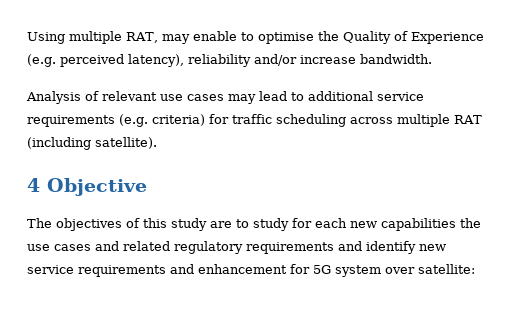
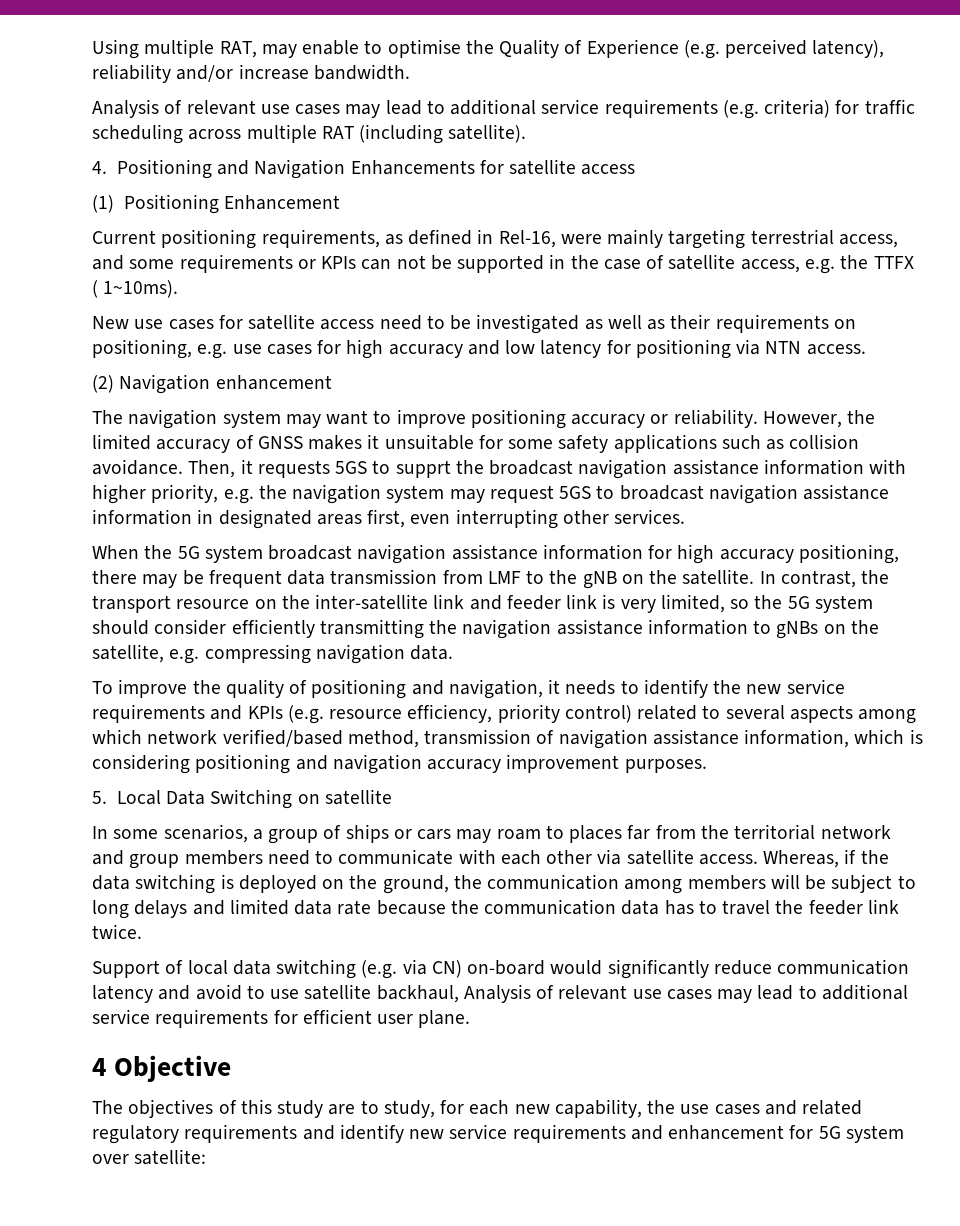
(157, 143) none -> [92,159,636,179] [92,194,341,214] [92,229,898,249] [92,254,914,274] [92,280,179,298] [92,314,856,334] [92,339,866,359] [92,374,332,394] [92,409,876,429] [92,434,860,453] [92,459,907,479] [92,484,890,504] [92,509,686,529] [92,544,899,564] [92,569,890,589] [92,594,873,613] [92,619,879,639] [92,644,454,664] [92,679,845,699] [92,704,917,724] [92,729,923,749] [92,754,707,774] [92,789,392,809] [92,824,891,844] [92,849,889,869] [92,874,916,894] [92,899,899,919] [92,924,142,939] [92,959,910,979] [92,984,908,1003] [92,1009,471,1028] // 4. Positioning and Navigation Enhancements for satellite access // (1) Positioning Enhancement // Current positioning requirements, as defined in Rel-16, were mainly targeting terrestrial access, and some requirements or KPIs can not be supported in the case of satellite access, e.g. the TTFX ( 1~10ms). // New use cases for satellite access need to be investigated as well as their requirements on positioning, e.g. use cases for high accuracy and low latency for positioning via NTN access. // (2) Navigation enhancement // The navigation system may want to improve positioning accuracy or reliability. However, the limited accuracy of GNSS makes it unsuitable for some safety applications such as collision avoidance. Then, it requests 5GS to supprt the broadcast navigation assistance information with higher priority, e.g. the navigation system may request 5GS to broadcast navigation assistance information in designated areas first, even interrupting other services. // When the 5G system broadcast navigation assistance information for high accuracy positioning, there may be frequent data transmission from LMF to the gNB on the satellite. In contrast, the transport resource on the inter-satellite link and feeder link is very limited, so the 5G system should consider efficiently transmitting the navigation assistance information to gNBs on the satellite, e.g. compressing navigation data. // To improve the quality of positioning and navigation, it needs to identify the new service requirements and KPIs (e.g. resource efficiency, priority control) related to several aspects among which network verified/based method, transmission of navigation assistance information, which is considering positioning and navigation accuracy improvement purposes. // 5. Local Data Switching on satellite // In some scenarios, a group of ships or cars may roam to places far from the territorial network and group members need to communicate with each other via satellite access. Whereas, if the data switching is deployed on the ground, the communication among members will be subject to long delays and limited data rate because the communication data has to travel the feeder link twice. // Support of local data switching (e.g. via CN) on-board would significantly reduce communication latency and avoid to use satellite backhaul, Analysis of relevant use cases may lead to additional service requirements for efficient user plane.
[253,218,289,231] study -> [383,1100,435,1118] study,
[381,218,456,231] capabilities -> [554,1099,642,1118] capability,

